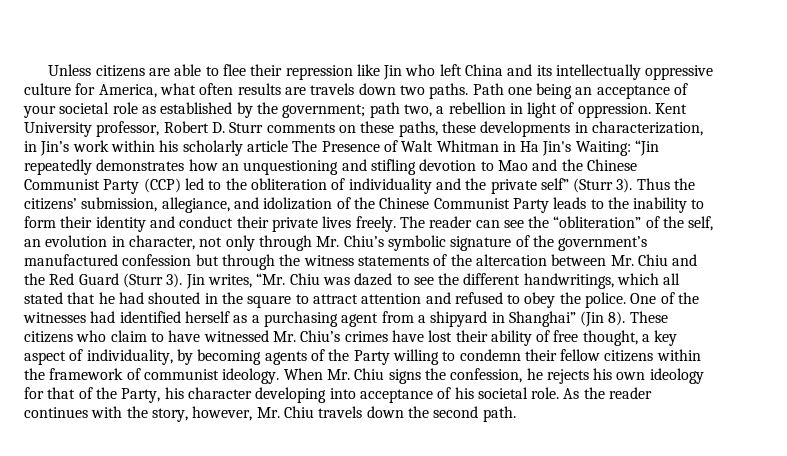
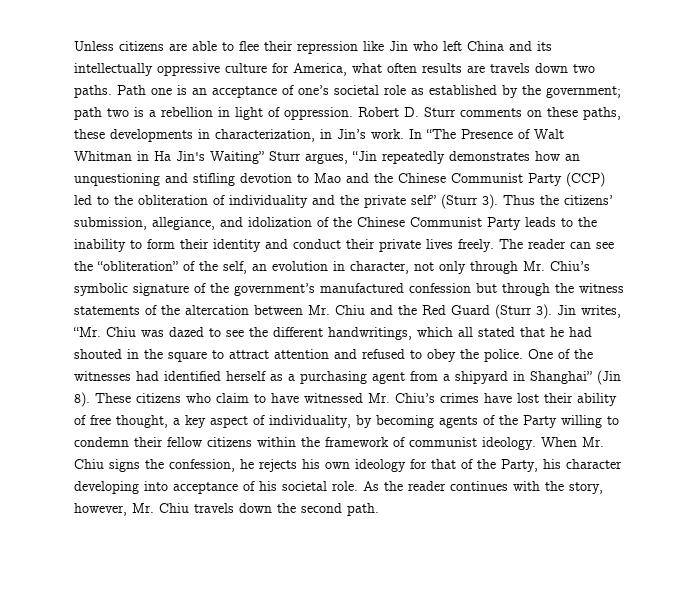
[536,83,573,99] being -> [177,85,187,95] is
[23,105,56,118] your -> [298,85,329,95] one’s
[403,104,432,117] two, -> [107,107,144,117] two is
[655,103,688,114] [24,121,160,137] Kent University professor, -> (353, 113) none
[72,140,318,156] work within his scholarly article The -> [371,129,456,139] work. In “The
[575,141,631,156] Waiting: -> [210,151,348,164] Waiting” Sturr argues,

